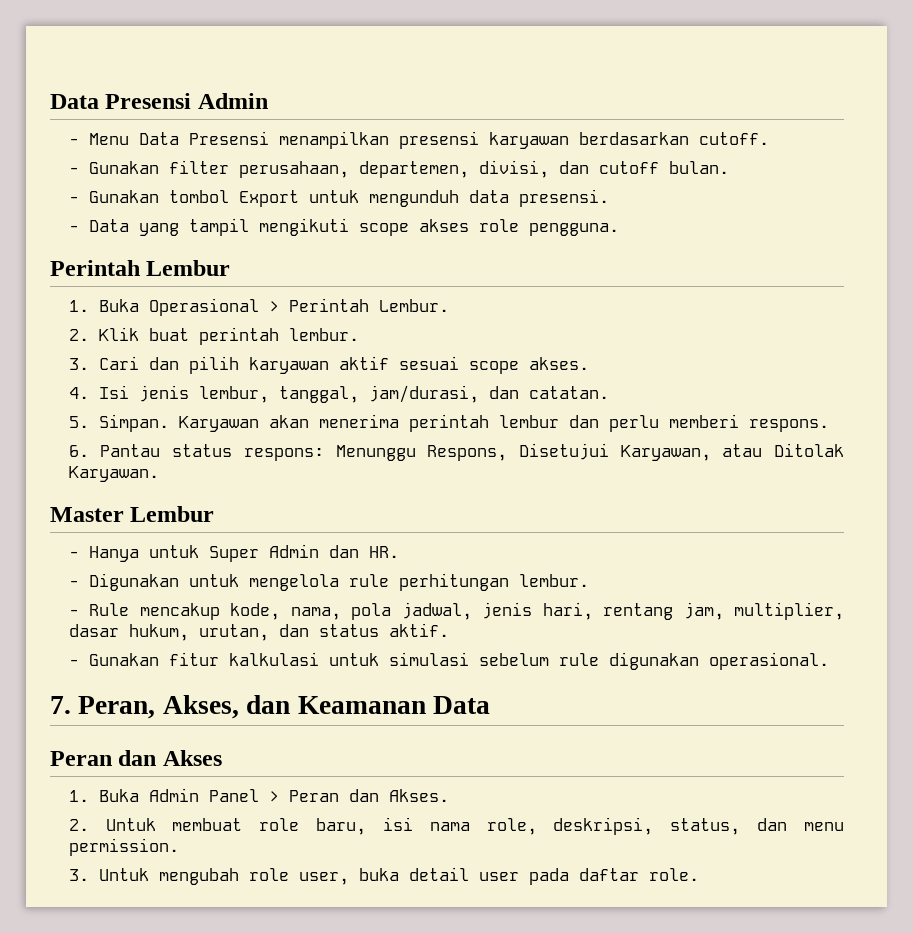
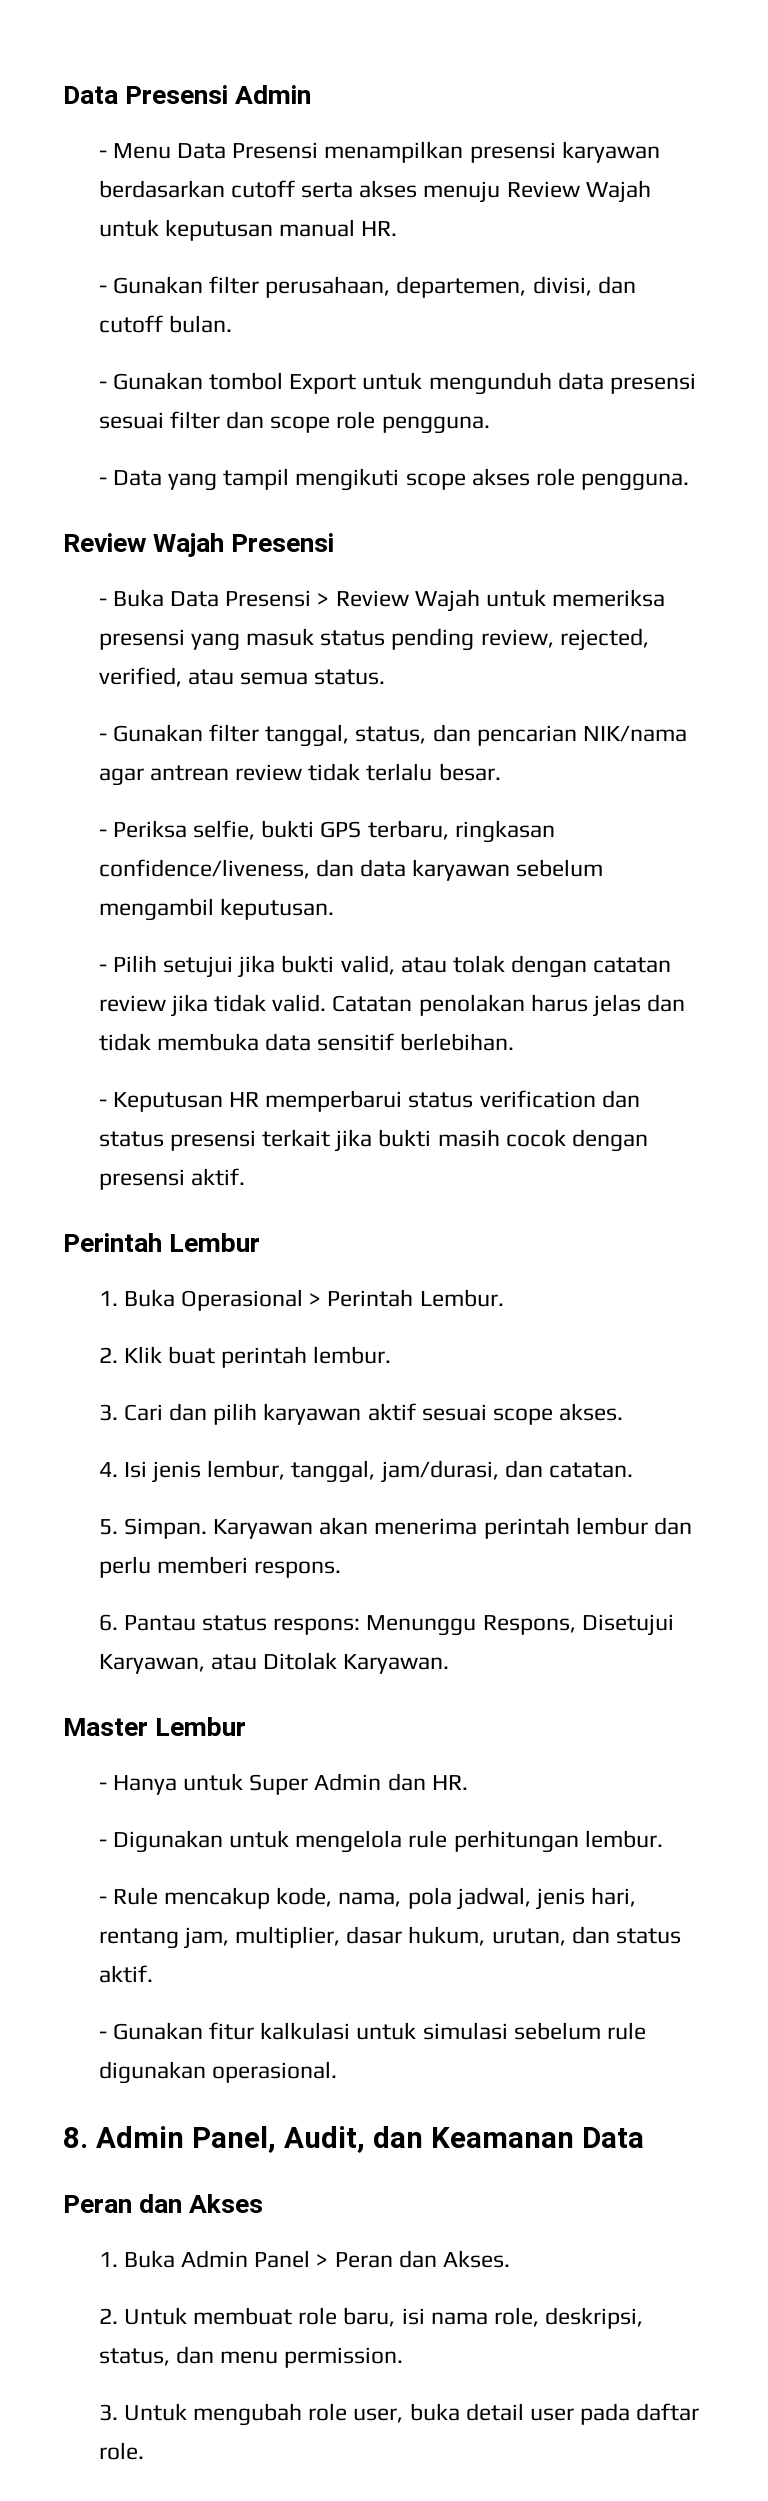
[698,132,769,145] cutoff. -> [230,180,651,203] [98,219,398,241] cutoff serta akses menuju Review Wajah untuk keputusan manual HR.
[518,189,609,207] presensi. -> [609,373,696,394] [98,411,490,434] presensi sesuai filter dan scope role pengguna.
(619, 229) none -> [63,533,335,557] [98,589,666,612] [98,628,649,651] [98,667,386,687] [98,724,687,747] [98,763,501,786] [98,820,555,843] [98,859,604,881] [98,898,334,921] [98,955,672,978] [98,994,686,1017] [98,1033,515,1051] [98,1090,640,1112] [98,1129,648,1152] [98,1168,245,1190] // Review Wajah Presensi // - Buka Data Presensi > Review Wajah untuk memeriksa presensi yang masuk status pending review, rejected, verified, atau semua status. // - Gunakan filter tanggal, status, dan pencarian NIK/nama agar antrean review tidak terlalu besar. // - Periksa selfie, bukti GPS terbaru, ringkasan confidence/liveness, dan data karyawan sebelum mengambil keputusan. // - Pilih setujui jika bukti valid, atau tolak dengan catatan review jika tidak valid. Catatan penolakan harus jelas dan tidak membuka data sensitif berlebihan. // - Keputusan HR memperbarui status verification dan status presensi terkait jika bukti masih cocok dengan presensi aktif.
[50,695,239,719] 7. Peran, Akses, -> [63,2126,365,2153] 8. Admin Panel, Audit,

